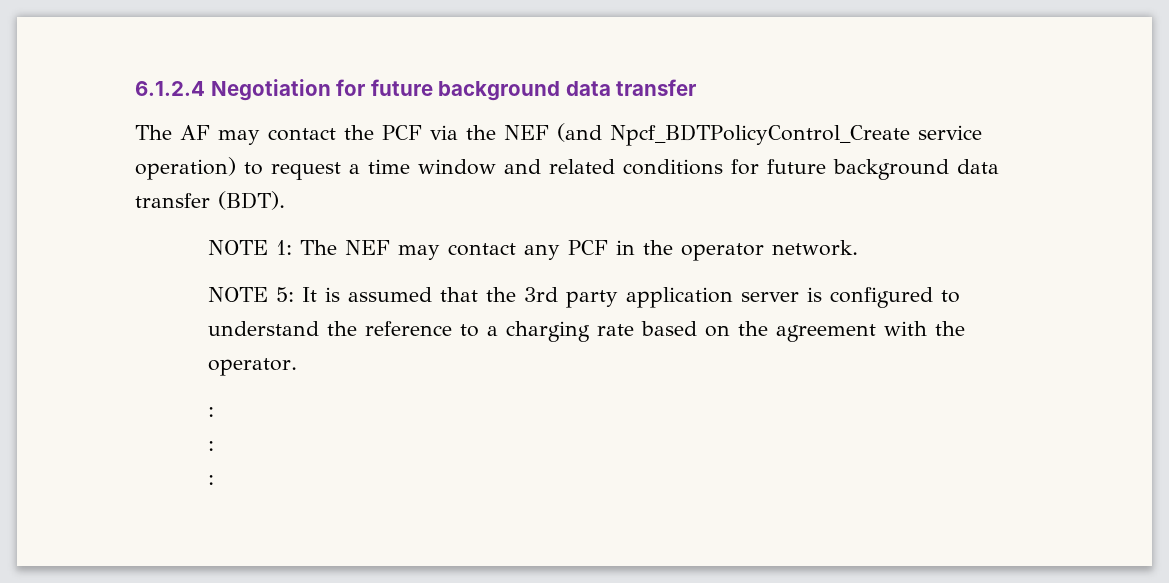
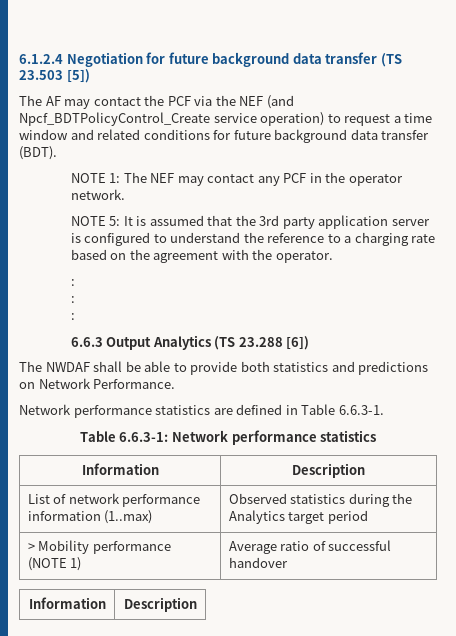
(697, 87) none -> [380,53,402,67] [19,69,90,83] (TS 23.503 [5])
(215, 480) none -> [70,335,310,350] [19,361,429,375] [19,378,176,389] [19,404,384,418] [79,430,377,445] [81,463,159,475] [292,463,365,478] [27,493,201,507] [27,510,153,524] [228,493,413,507] [228,510,368,524] [27,540,171,554] [27,557,82,571] [228,540,392,554] [228,557,288,568] [28,597,106,609] [123,597,197,612] // 6.6.3 Output Analytics (TS 23.288 [6]) // The NWDAF shall be able to provide both statistics and predictions on Network Performance. // Network performance statistics are defined in Table 6.6.3-1. // Table 6.6.3-1: Network performance statistics // Information | Description // List of network performance information (1..max) | Observed statistics during the Analytics target period // > Mobility performance (NOTE 1) | Average ratio of successful handover // Information | Description

